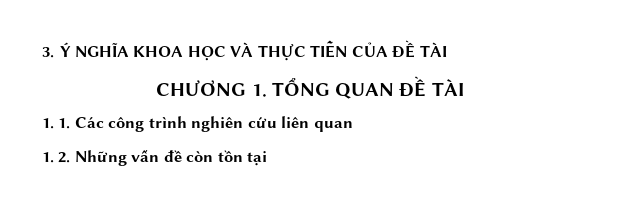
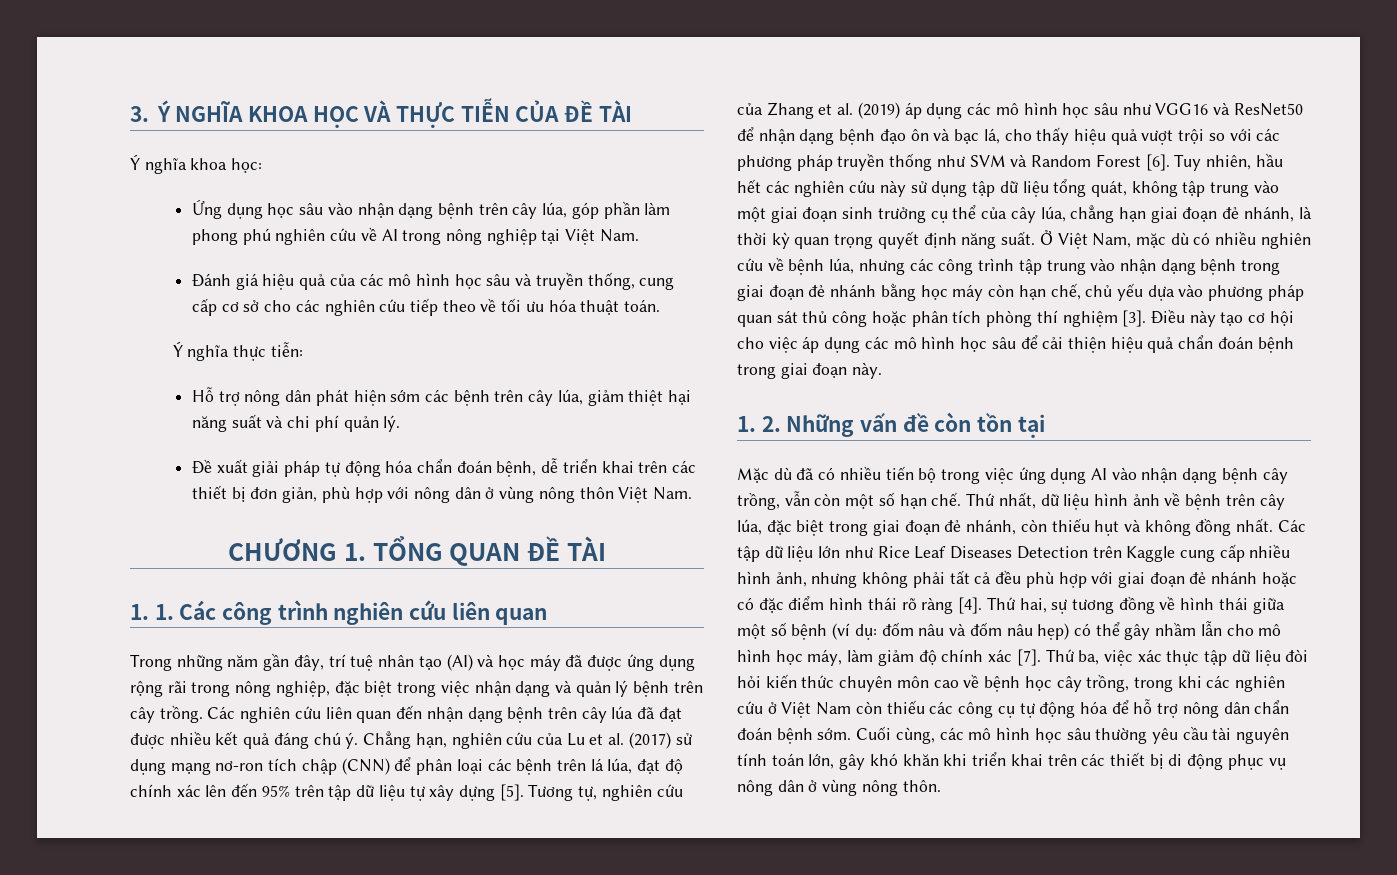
(447, 49) none -> [130,154,263,174] [191,199,671,219] [191,227,639,245] [191,272,675,290] [191,298,661,316] [172,341,303,361] [191,387,692,406] [191,414,401,432] [191,458,697,477] [191,485,693,503] // Ý nghĩa khoa học: // Ứng dụng học sâu vào nhận dạng bệnh trên cây lúa, góp phần làm phong phú nghiên cứu về AI trong nông nghiệp tại Việt Nam. // Đánh giá hiệu quả của các mô hình học sâu và truyền thống, cung cấp cơ sở cho các nghiên cứu tiếp theo về tối ưu hóa thuật toán. // Ý nghĩa thực tiễn: // Hỗ trợ nông dân phát hiện sớm các bệnh trên cây lúa, giảm thiệt hại năng suất và chi phí quản lý. // Đề xuất giải pháp tự động hóa chẩn đoán bệnh, dễ triển khai trên các thiết bị đơn giản, phù hợp với nông dân ở vùng nông thôn Việt Nam.
(353, 126) none -> [130,653,695,671] [130,680,703,697] [130,705,682,723] [130,731,692,749] [130,757,683,775] [130,783,683,801] [737,102,1303,119] [737,127,1281,145] [737,153,1283,171] [737,179,1279,197] [737,205,1312,223] [737,230,1311,249] [737,257,1281,275] [737,283,1304,301] [737,309,1294,327] [737,335,1294,353] [737,362,883,379] // Trong những năm gần đây, trí tuệ nhân tạo (AI) và học máy đã được ứng dụng rộng rãi trong nông nghiệp, đặc biệt trong việc nhận dạng và quản lý bệnh trên cây trồng. Các nghiên cứu liên quan đến nhận dạng bệnh trên cây lúa đã đạt được nhiều kết quả đáng chú ý. Chẳng hạn, nghiên cứu của Lu et al. (2017) sử dụng mạng nơ-ron tích chập (CNN) để phân loại các bệnh trên lá lúa, đạt độ chính xác lên đến 95% trên tập dữ liệu tự xây dựng [5]. Tương tự, nghiên cứu của Zhang et al. (2019) áp dụng các mô hình học sâu như VGG16 và ResNet50 để nhận dạng bệnh đạo ôn và bạc lá, cho thấy hiệu quả vượt trội so với các phương pháp truyền thống như SVM và Random Forest [6]. Tuy nhiên, hầu hết các nghiên cứu này sử dụng tập dữ liệu tổng quát, không tập trung vào một giai đoạn sinh trưởng cụ thể của cây lúa, chẳng hạn giai đoạn đẻ nhánh, là thời kỳ quan trọng quyết định năng suất. Ở Việt Nam, mặc dù có nhiều nghiên cứu về bệnh lúa, nhưng các công trình tập trung vào nhận dạng bệnh trong giai đoạn đẻ nhánh bằng học máy còn hạn chế, chủ yếu dựa vào phương pháp quan sát thủ công hoặc phân tích phòng thí nghiệm [3]. Điều này tạo cơ hội cho việc áp dụng các mô hình học sâu để cải thiện hiệu quả chẩn đoán bệnh trong giai đoạn này.
(268, 158) none -> [737,466,1288,484] [737,491,1285,510] [737,518,1306,536] [737,544,1291,562] [737,570,1297,588] [737,596,1285,614] [737,621,1282,640] [737,649,1309,666] [737,674,1286,692] [737,699,1290,718] [737,726,1290,744] [737,752,1286,770] [737,779,941,796] // Mặc dù đã có nhiều tiến bộ trong việc ứng dụng AI vào nhận dạng bệnh cây trồng, vẫn còn một số hạn chế. Thứ nhất, dữ liệu hình ảnh về bệnh trên cây lúa, đặc biệt trong giai đoạn đẻ nhánh, còn thiếu hụt và không đồng nhất. Các tập dữ liệu lớn như Rice Leaf Diseases Detection trên Kaggle cung cấp nhiều hình ảnh, nhưng không phải tất cả đều phù hợp với giai đoạn đẻ nhánh hoặc có đặc điểm hình thái rõ ràng [4]. Thứ hai, sự tương đồng về hình thái giữa một số bệnh (ví dụ: đốm nâu và đốm nâu hẹp) có thể gây nhầm lẫn cho mô hình học máy, làm giảm độ chính xác [7]. Thứ ba, việc xác thực tập dữ liệu đòi hỏi kiến thức chuyên môn cao về bệnh học cây trồng, trong khi các nghiên cứu ở Việt Nam còn thiếu các công cụ tự động hóa để hỗ trợ nông dân chẩn đoán bệnh sớm. Cuối cùng, các mô hình học sâu thường yêu cầu tài nguyên tính toán lớn, gây khó khăn khi triển khai trên các thiết bị di động phục vụ nông dân ở vùng nông thôn.

